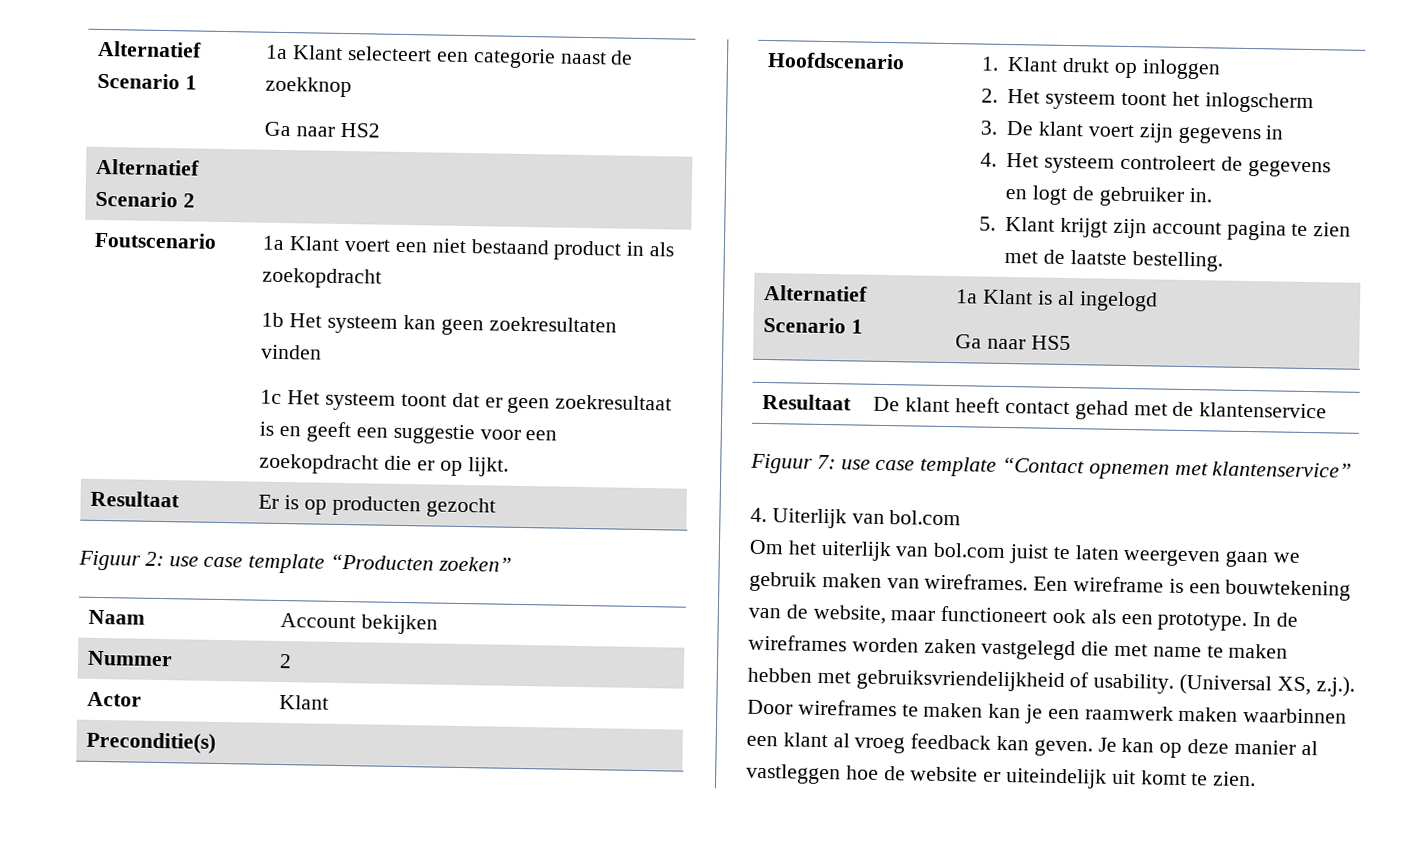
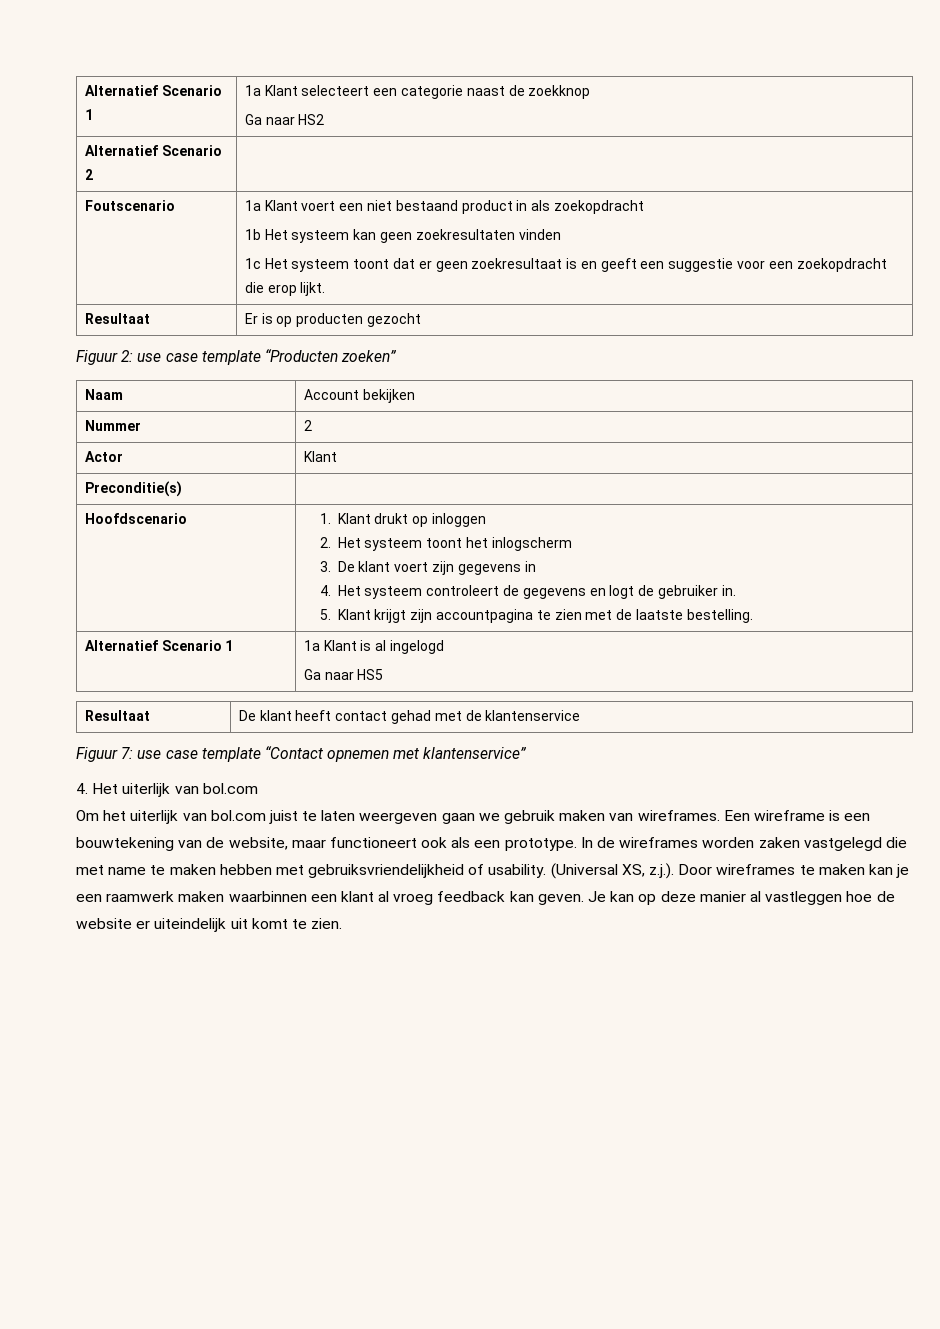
[417,460,463,476] er op -> [267,284,297,296] erop
[1151,220,1287,241] account pagina -> [435,609,533,623] accountpagina
[771,508,847,529] Uiterlijk -> [92,783,171,797] Het uiterlijk

